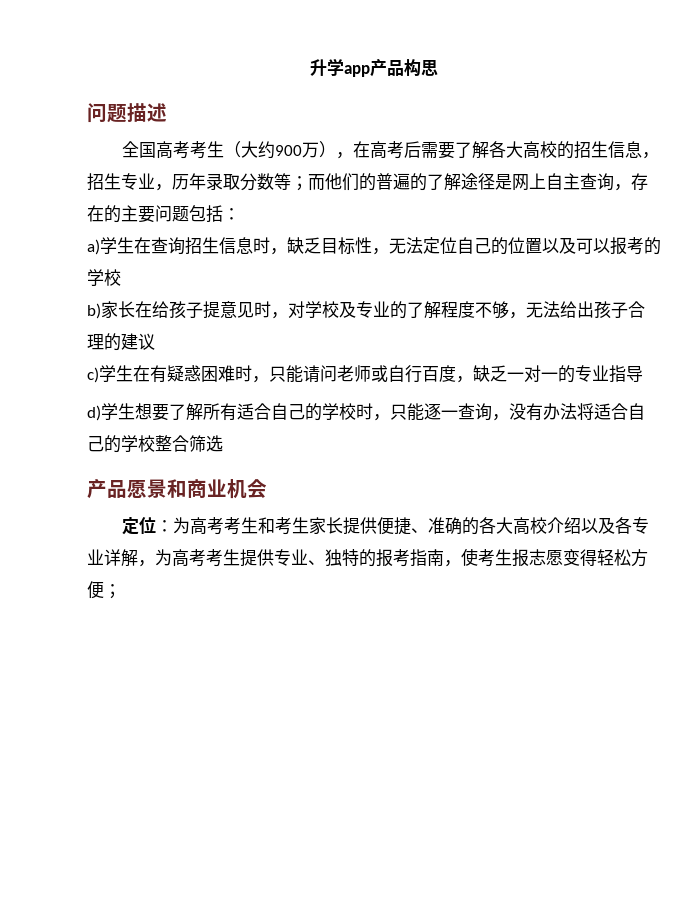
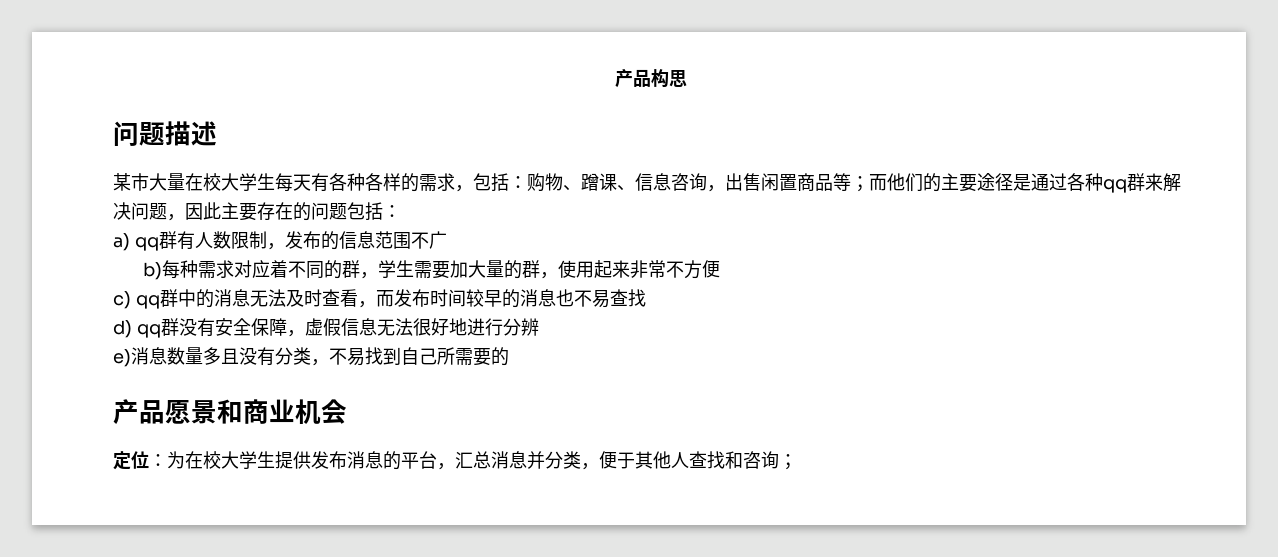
[310,58,370,77] 升学app -> (615, 78) none
[121,141,659,159] [87,173,648,191] [87,205,240,223] [87,237,661,255] [87,269,121,286] [87,301,645,319] [87,333,155,351] [87,365,643,383] [87,403,645,421] [87,435,223,453] 全国高考考生（大约900万），在高考后需要了解各大高校的招生信息，招生专业，历年录取分数等；而他们的普遍的了解途径是网上自主查询，存在的主要问题包括： // a)学生在查询招生信息时，缺乏目标性，无法定位自己的位置以及可以报考的学校 // b)家长在给孩子提意见时，对学校及专业的了解程度不够，无法给出孩子合理的建议 // c)学生在有疑惑困难时，只能请问老师或自行百度，缺乏一对一的专业指导 // d)学生想要了解所有适合自己的学校时，只能逐一查询，没有办法将适合自己的学校整合筛选 -> [113,173,1181,193] [113,202,401,221] [113,231,447,251] [142,260,720,280] [113,289,646,309] [113,318,539,338] [113,347,509,367] 某市大量在校大学生每天有各种各样的需求，包括：购物、蹭课、信息咨询，出售闲置商品等；而他们的主要途径是通过各种qq群来解决问题，因此主要存在的问题包括： // a) qq群有人数限制，发布的信息范围不广 // b)每种需求对应着不同的群，学生需要加大量的群，使用起来非常不方便 // c) qq群中的消息无法及时查看，而发布时间较早的消息也不易查找 // d) qq群没有安全保障，虚假信息无法很好地进行分辨 // e)消息数量多且没有分类，不易找到自己所需要的
[189,517,649,535] [87,548,648,567] [87,581,104,599] 高考考生和考生家长提供便捷、准确的各大高校介绍以及各专业详解，为高考考生提供专业、独特的报考指南，使考生报志愿变得轻松方便 -> [185,451,779,470] 在校大学生提供发布消息的平台，汇总消息并分类，便于其他人查找和咨询

